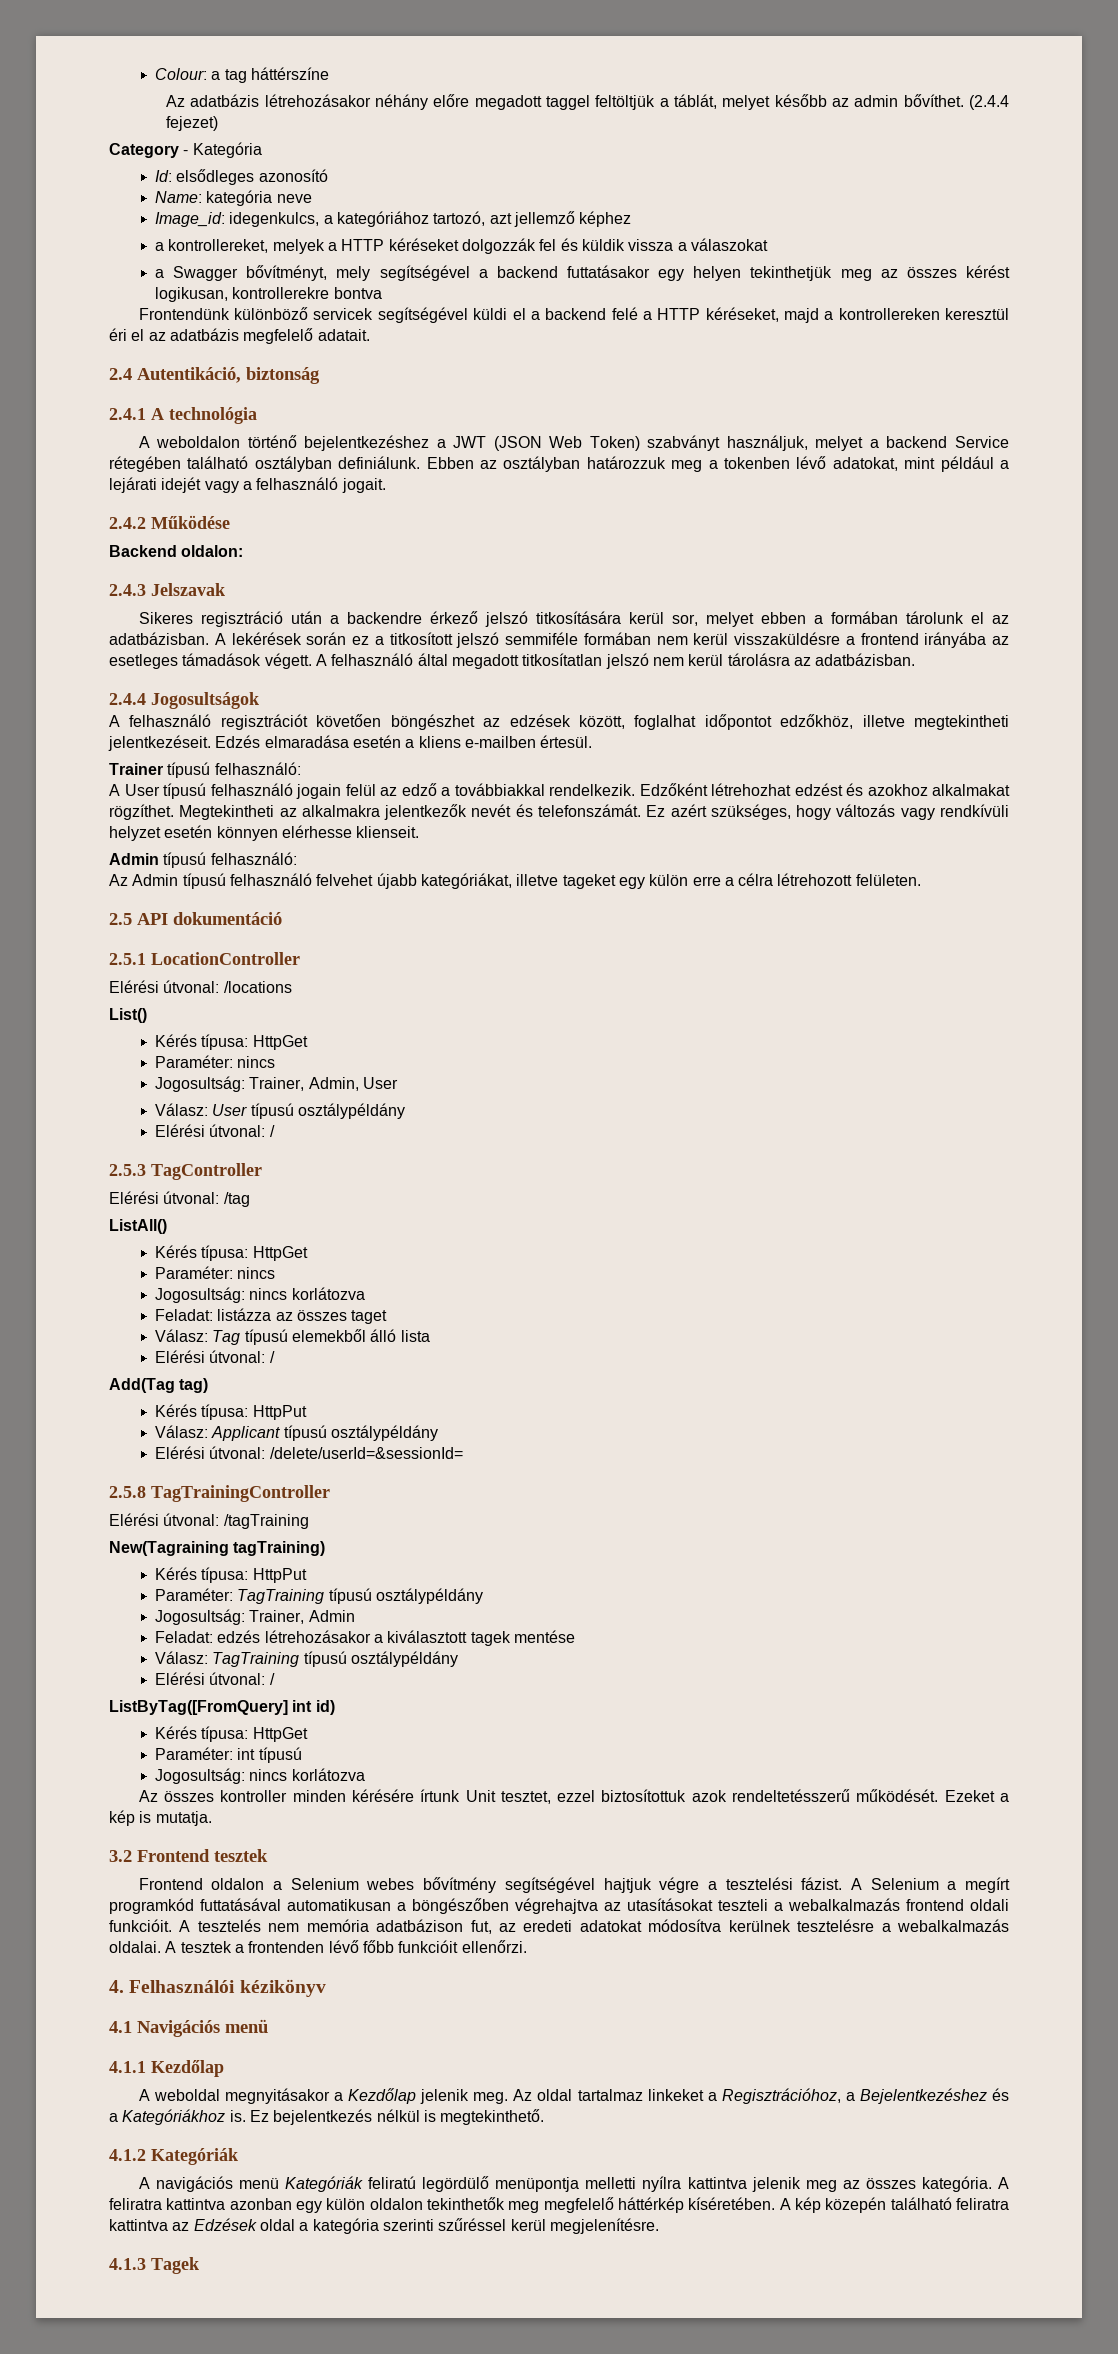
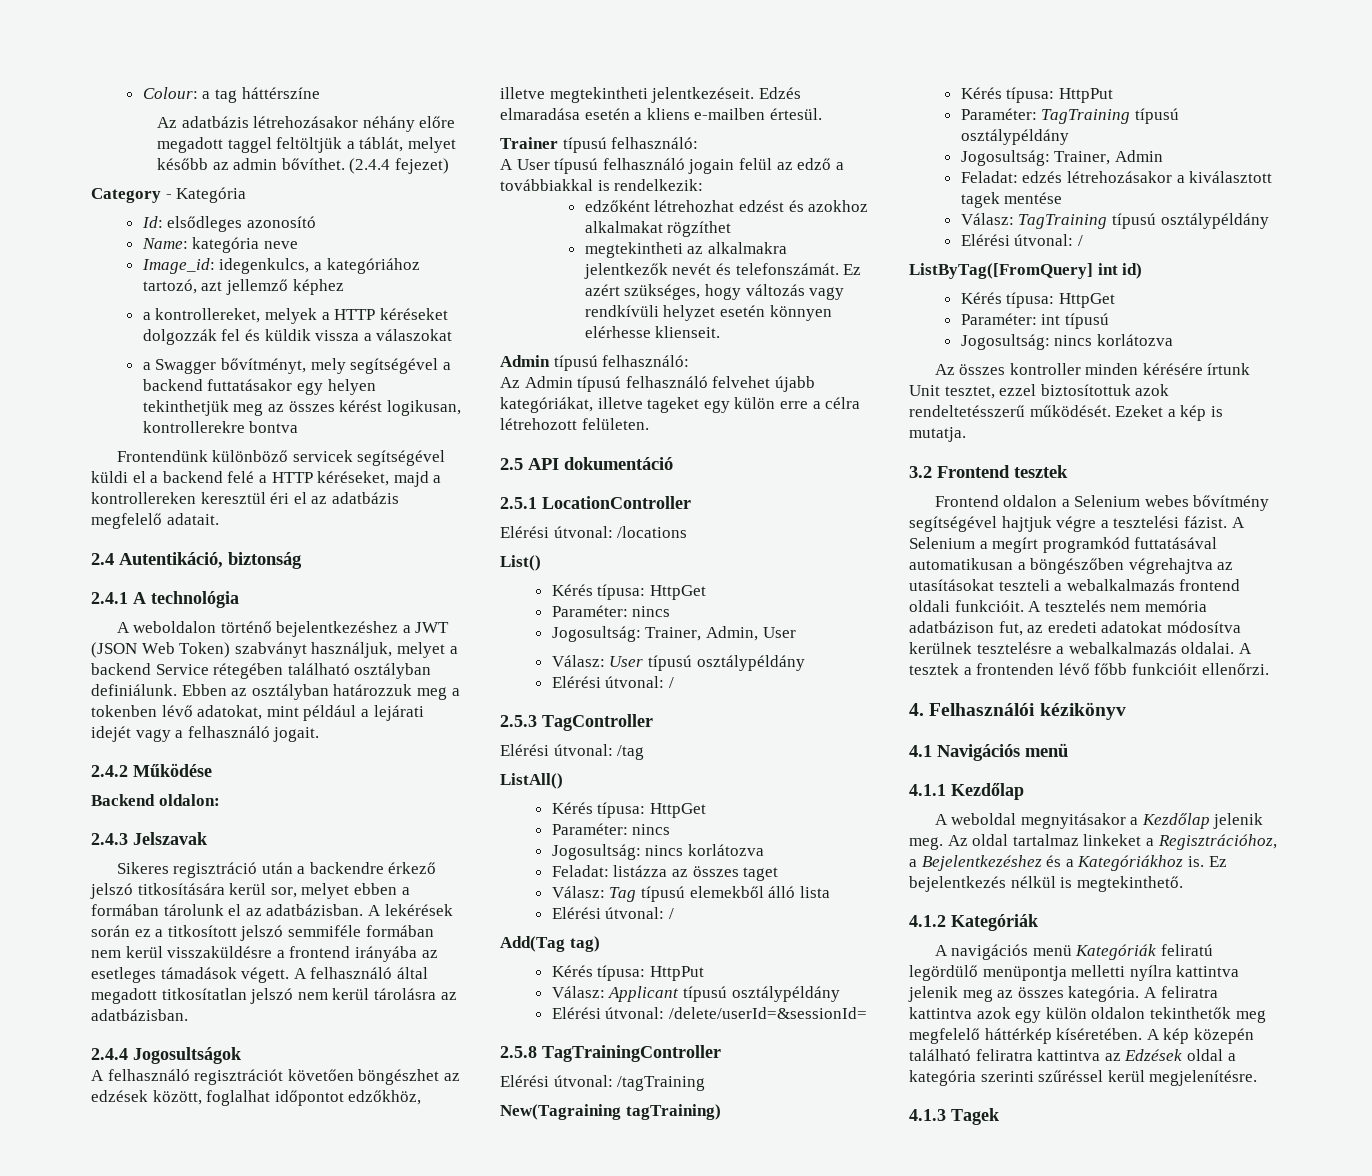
[549,783,708,796] rendelkezik. Edzőként -> [597,179,704,191] [584,200,650,212] is rendelkezik: // edzőként
[109,804,275,820] rögzíthet. Megtekintheti -> [667,221,732,237] [584,242,683,258] rögzíthet // megtekintheti
[229,2198,292,2210] azonban -> [976,1007,1011,1019] azok

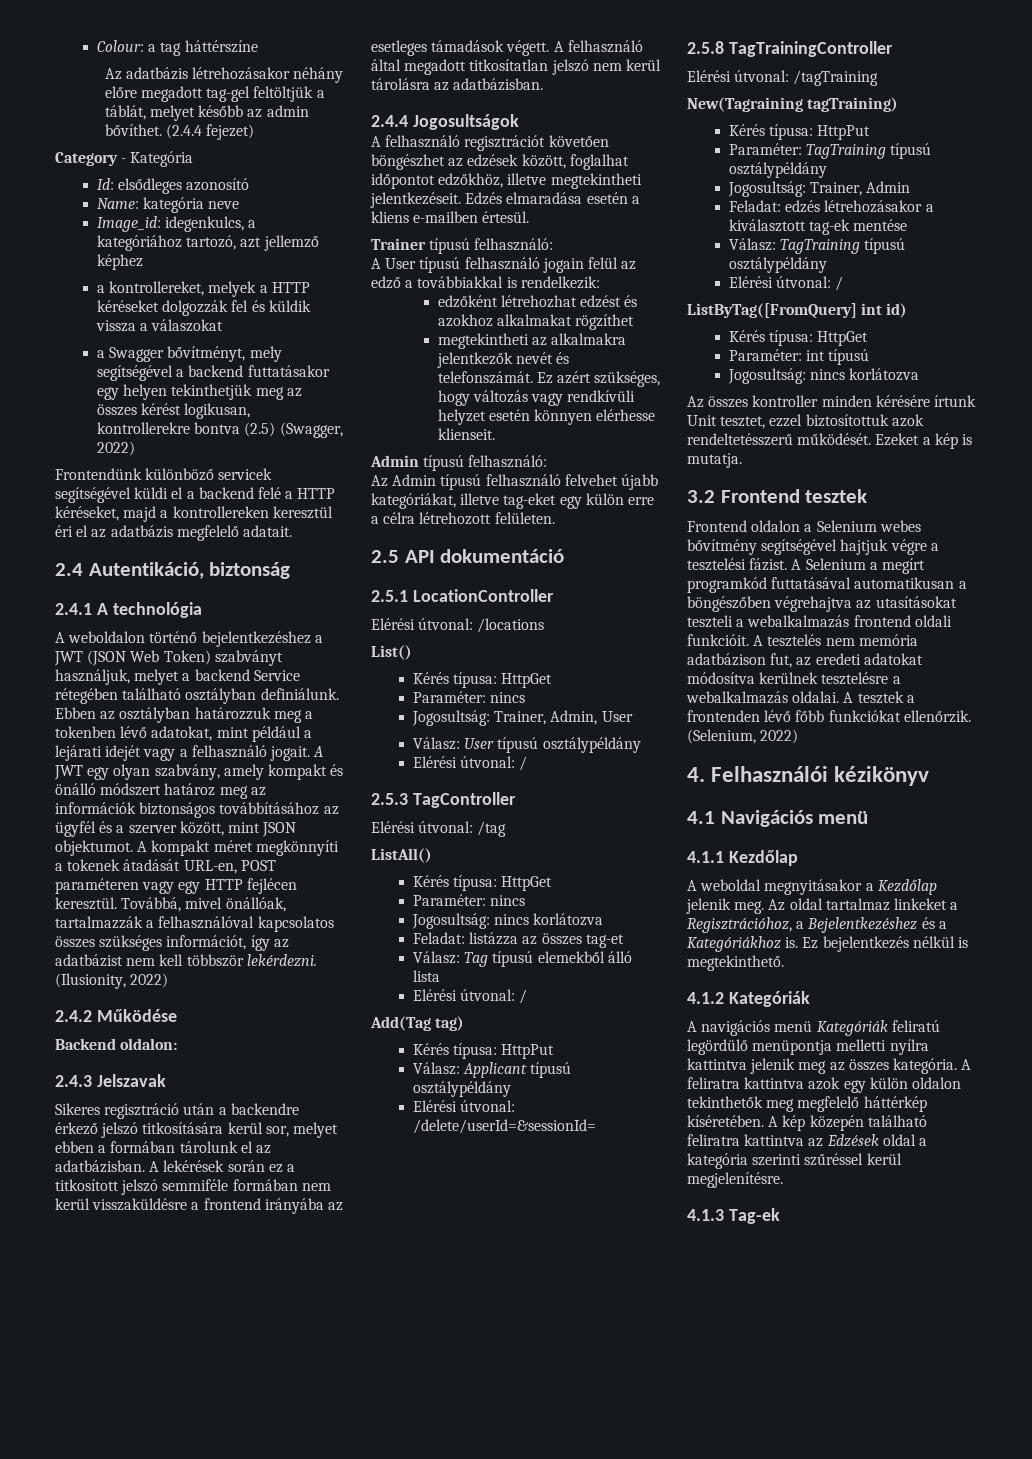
[227,137,272,153] taggel -> [206,86,251,102] tag-gel
(299, 427) none -> [244,422,343,438] [96,441,135,456] (2.5) (Swagger, 2022)
(320, 734) none -> [313,746,324,757] [54,764,344,780] [55,783,266,799] [55,802,339,818] [55,821,297,837] [55,840,339,856] [55,859,276,874] [55,878,297,894] [55,897,286,912] [55,916,334,932] [55,935,289,951] [55,954,317,967] [55,973,169,989] A JWT egy olyan szabvány, amely kompakt és önálló módszert határoz meg az információk biztonságos továbbításához az ügyfél és a szerver között, mint JSON objektumot. A kompakt méret megkönnyíti a tokenek átadását URL-en, POST paraméteren vagy egy HTTP fejlécen keresztül. Továbbá, mivel önállóak, tartalmazzák a felhasználóval kapcsolatos összes szükséges információt, így az adatbázist nem kell többször lekérdezni. (Ilusionity, 2022)
[647,397,700,413] tageket -> [503,493,557,509] tag-eket
[743,867,779,881] taget -> [585,934,624,948] tag-et
[960,192,1000,208] tagek -> [809,219,851,235] tag-ek
[1131,663,1269,675] funkcióit ellenőrzi. -> [828,710,971,723] [687,729,799,744] funkciókat ellenőrzik. (Selenium, 2022)
[951,1108,999,1125] Tagek -> [728,1208,780,1224] Tag-ek

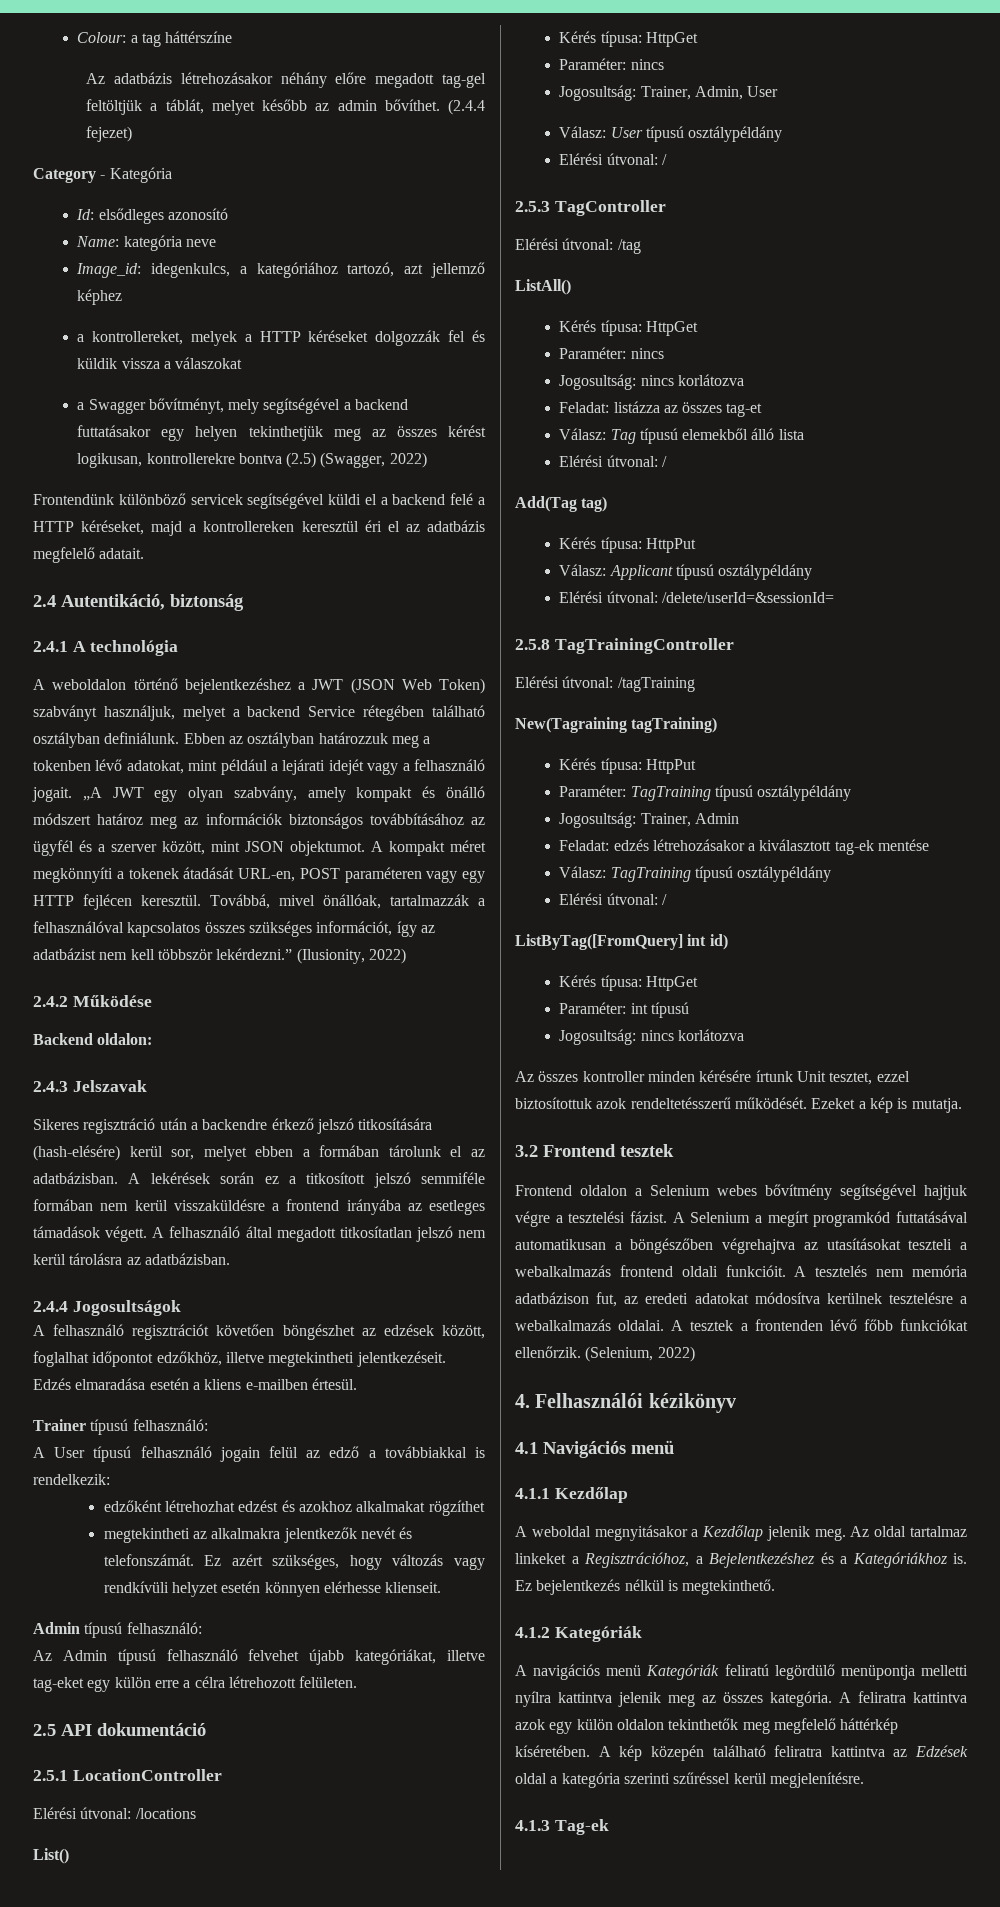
[313,746,324,757] A -> [82,787,102,801] „A
[246,954,317,967] lekérdezni. -> [216,948,293,960] lekérdezni.”
(224, 1128) none -> [33,1145,120,1161] (hash-elésére)

